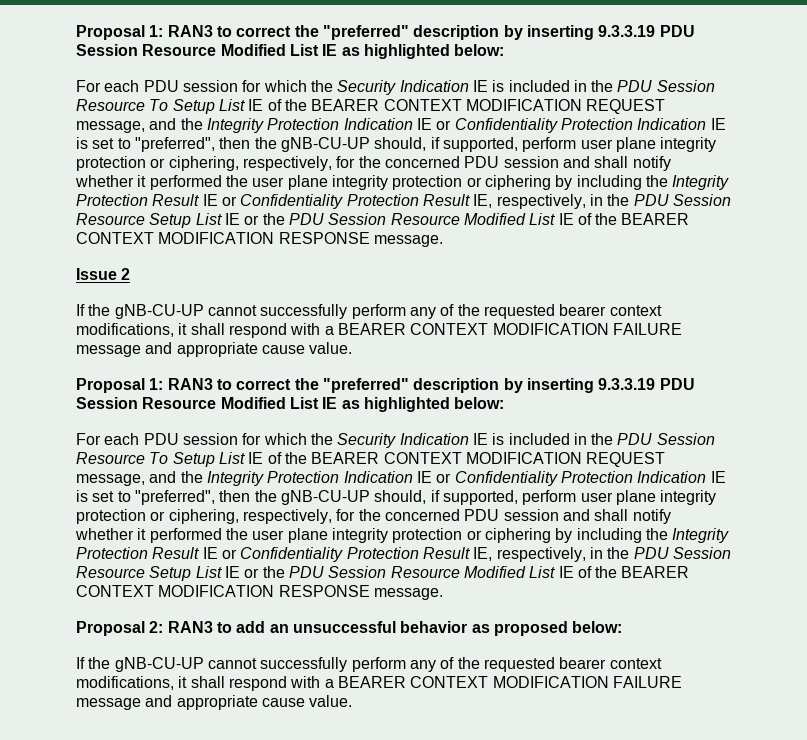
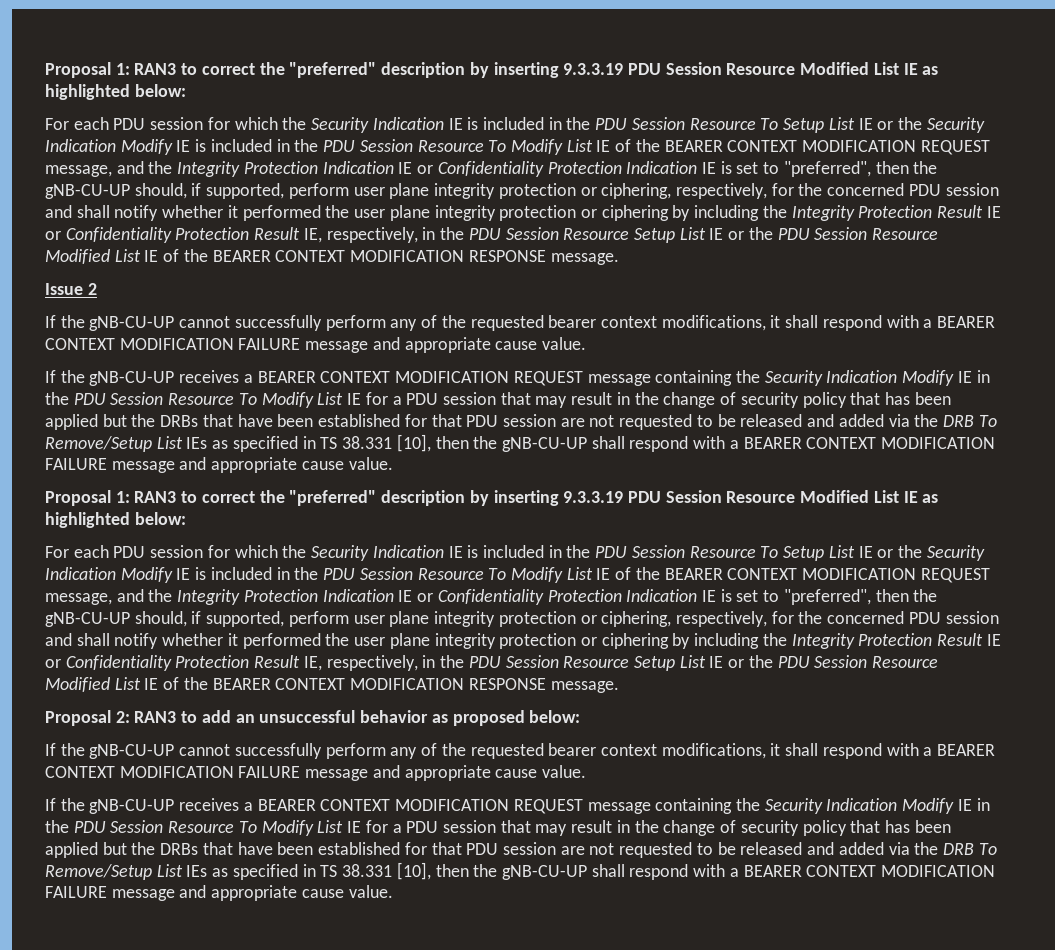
(264, 105) none -> [877,117,985,133] [45,139,611,155] or the Security Indication Modify IE is included in the PDU Session Resource To Modify List IE
(353, 348) none -> [45,370,990,386] [45,392,951,408] [45,414,997,430] [45,434,996,452] [45,457,393,473] // If the gNB-CU-UP receives a BEARER CONTEXT MODIFICATION REQUEST message containing the Security Indication Modify IE in the PDU Session Resource To Modify List IE for a PDU session that may result in the change of security policy that has been applied but the DRBs that have been established for that PDU session are not requested to be released and added via the DRB To Remove/Setup List IEs as specified in TS 38.331 [10], then the gNB-CU-UP shall respond with a BEARER CONTEXT MODIFICATION FAILURE message and appropriate cause value.
(264, 458) none -> [877,545,985,561] [45,567,611,583] or the Security Indication Modify IE is included in the PDU Session Resource To Modify List IE
(353, 701) none -> [45,798,990,814] [45,820,951,836] [45,842,997,858] [45,862,996,880] [45,885,393,901] // If the gNB-CU-UP receives a BEARER CONTEXT MODIFICATION REQUEST message containing the Security Indication Modify IE in the PDU Session Resource To Modify List IE for a PDU session that may result in the change of security policy that has been applied but the DRBs that have been established for that PDU session are not requested to be released and added via the DRB To Remove/Setup List IEs as specified in TS 38.331 [10], then the gNB-CU-UP shall respond with a BEARER CONTEXT MODIFICATION FAILURE message and appropriate cause value.

